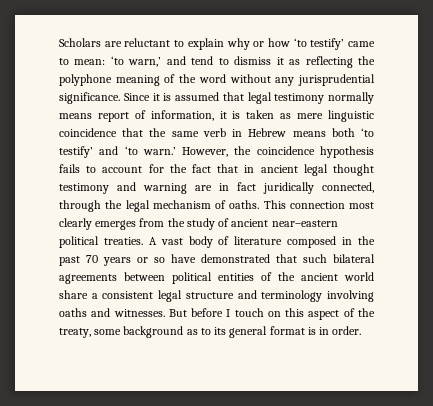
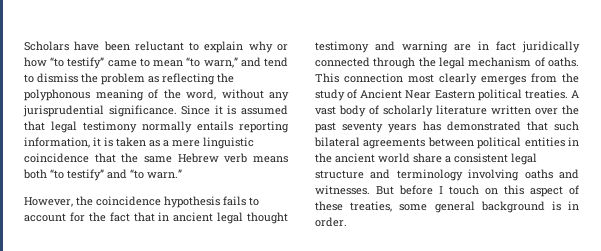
[104,41,122,47] are -> [74,41,130,51] have been
[293,38,375,50] [59,56,162,67] ‘to testify’ came to mean: ‘to warn,’ -> [50,57,238,69] “to testify” came to mean “to warn,”
[276,57,284,65] it -> [81,73,145,85] the problem
[59,74,112,86] polyphone -> [24,89,90,101] polyphonous
[198,74,226,83] word -> [186,89,216,100] word,
[59,110,146,122] means report of -> [197,121,289,133] entails reporting
(292, 116) none -> [163,140,169,147] a
[202,128,374,137] [59,146,176,158] verb in Hebrew means both ‘to testify’ and ‘to warn.’ -> [177,153,288,163] [23,169,182,181] Hebrew verb means both “to testify” and “to warn.” //
[322,182,374,193] connected, -> [315,57,370,67] connected
[231,219,338,227] ancient near–eastern -> [360,89,475,99] Ancient Near Eastern
[234,236,375,248] [59,254,196,266] literature composed in the past 70 years or so have -> [383,105,579,117] [315,121,441,133] scholarly literature written over the past seventy years has
[261,272,272,281] of -> [568,137,579,146] in
[358,308,375,317] [59,326,305,338] the treaty, some background as to its general format -> [315,201,545,213] these treaties, some general background

